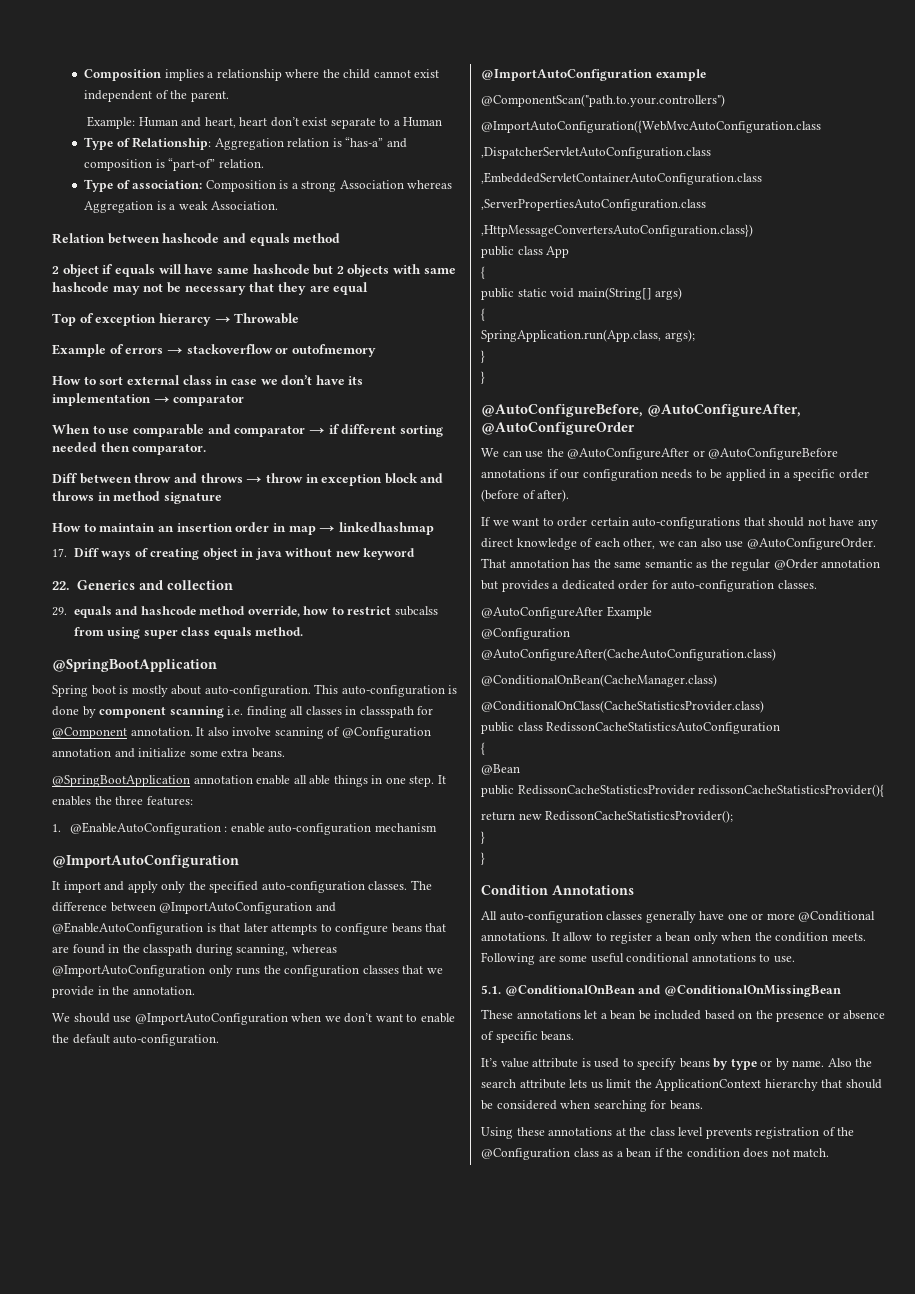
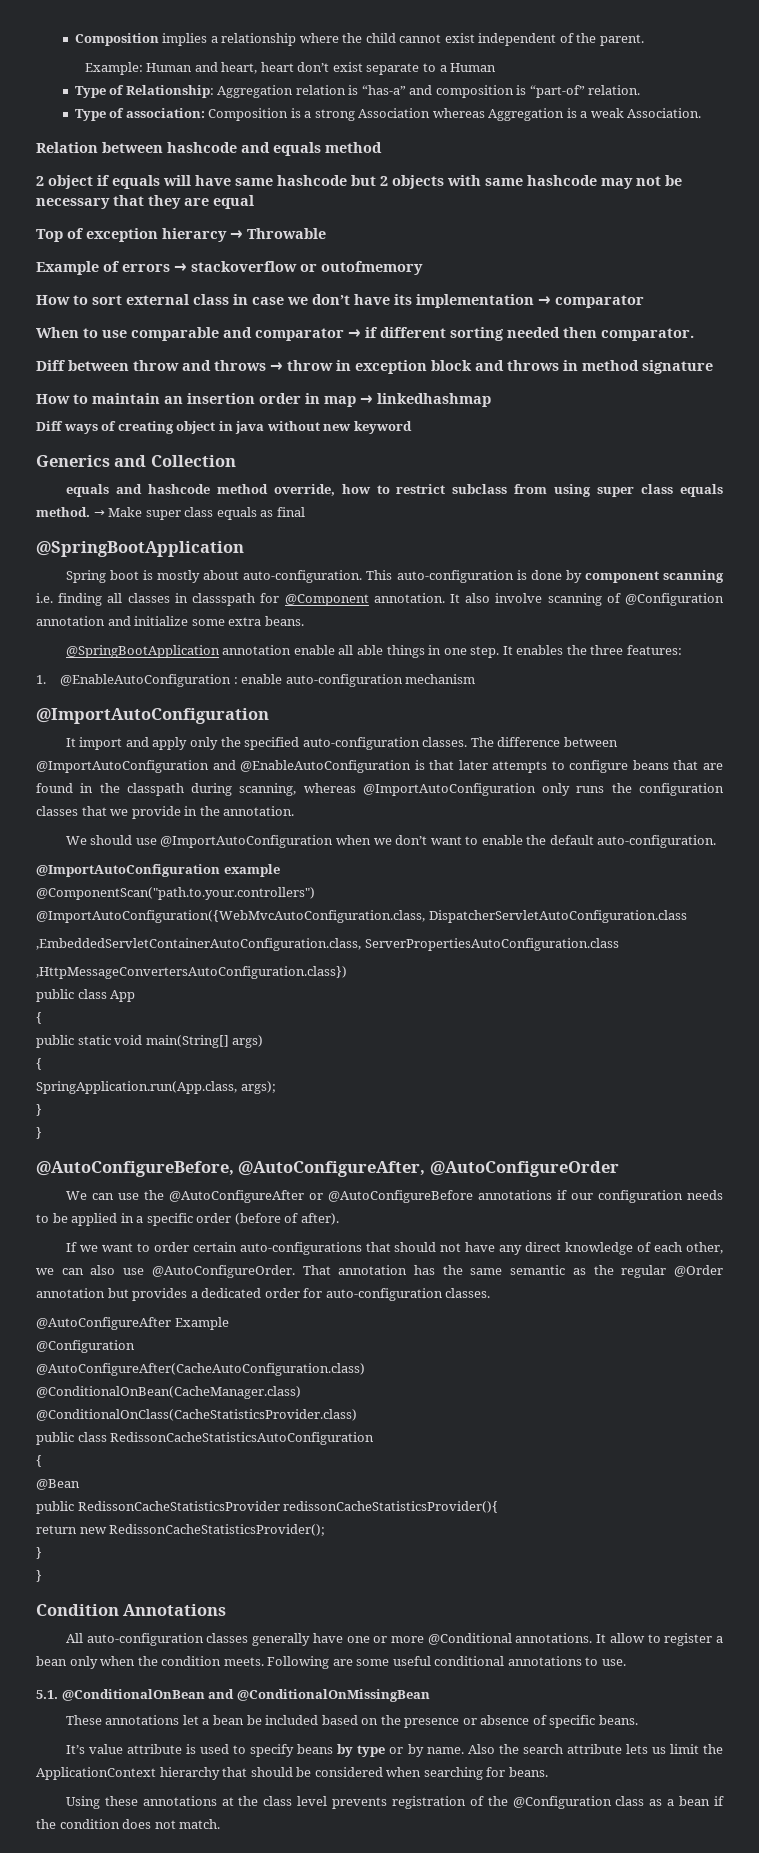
[52,548,67,557] 17. -> (491, 400) none
[52,581,70,590] 22. -> (412, 427) none
[166,580,233,590] [52,607,67,616] collection // 29. -> [150,455,236,467] Collection //
[394,606,438,616] subcalss -> [452,484,508,494] subclass
(304, 631) none -> [93,507,305,520] → Make super class equals as final
[481,120,821,133] [481,147,711,159] [481,172,762,185] [481,199,706,211] @ImportAutoConfiguration({WebMvcAutoConfiguration.class // ,DispatcherServletAutoConfiguration.class // ,EmbeddedServletContainerAutoConfiguration.class // ,ServerPropertiesAutoConfiguration.class -> [36,910,687,923] [36,938,619,951] @ImportAutoConfiguration({WebMvcAutoConfiguration.class, DispatcherServletAutoConfiguration.class // ,EmbeddedServletContainerAutoConfiguration.class, ServerPropertiesAutoConfiguration.class

